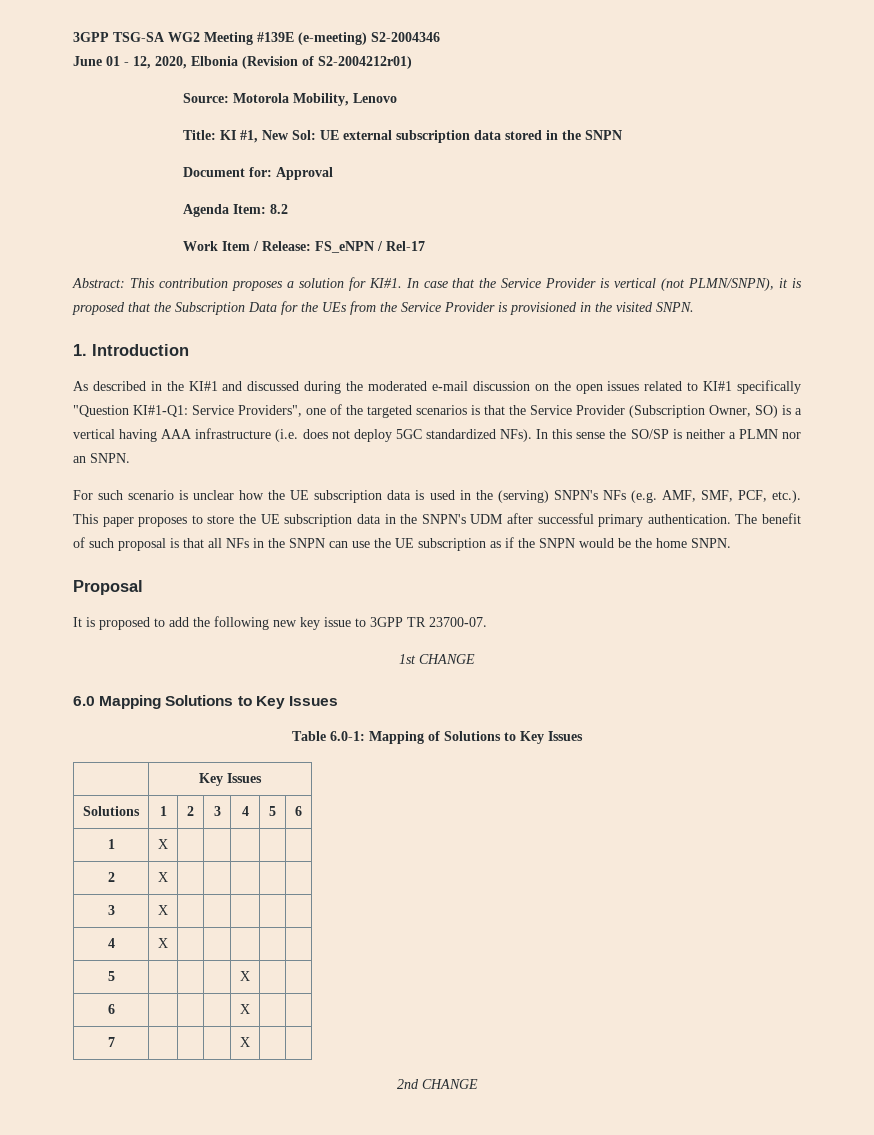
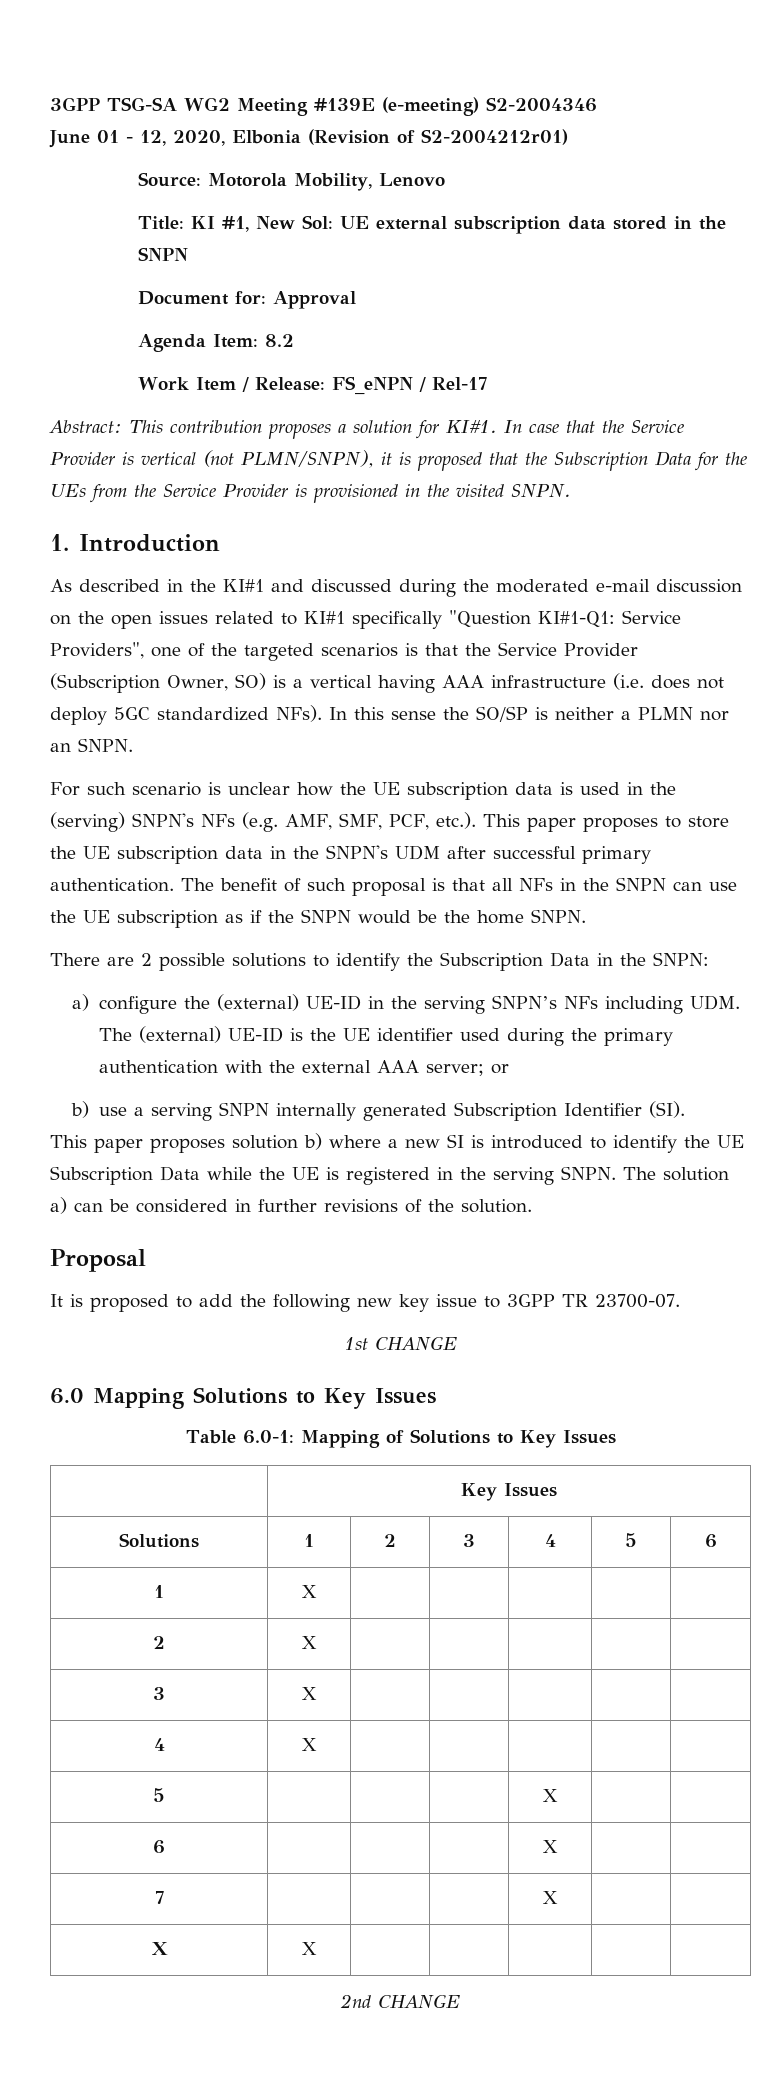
(731, 543) none -> [50,952,709,971] [72,994,740,1014] [98,1026,673,1046] [98,1060,509,1076] [71,1101,685,1121] [50,1133,744,1153] [50,1166,729,1185] [50,1197,532,1214] // There are 2 possible solutions to identify the Subscription Data in the SNPN: // a) configure the (external) UE-ID in the serving SNPN’s NFs including UDM. The (external) UE-ID is the UE identifier used during the primary authentication with the external AAA server; or // b) use a serving SNPN internally generated Subscription Identifier (SI). // This paper proposes solution b) where a new SI is introduced to identify the UE Subscription Data while the UE is registered in the serving SNPN. The solution a) can be considered in further revisions of the solution.
(250, 1042) none -> [151,1942,168,1955] [302,1942,317,1955] // X | X | | | | |

